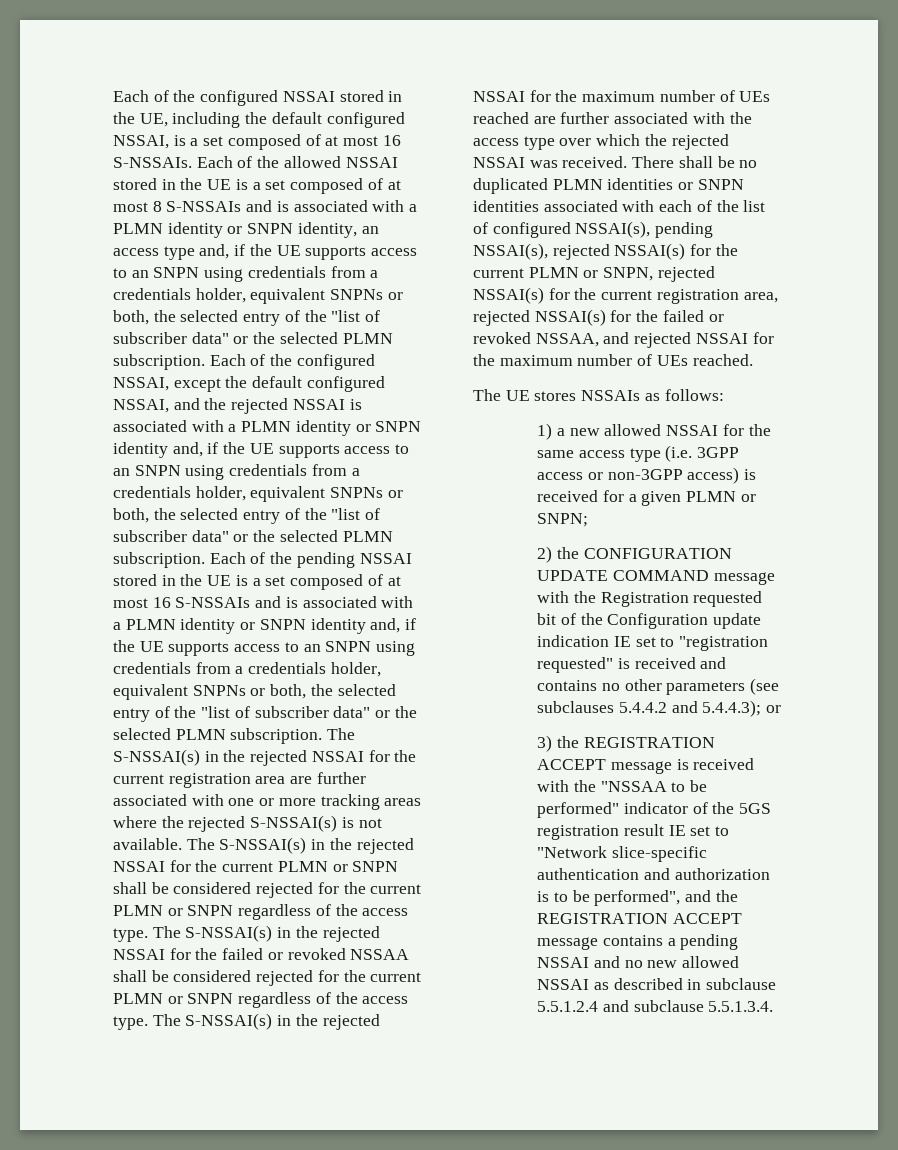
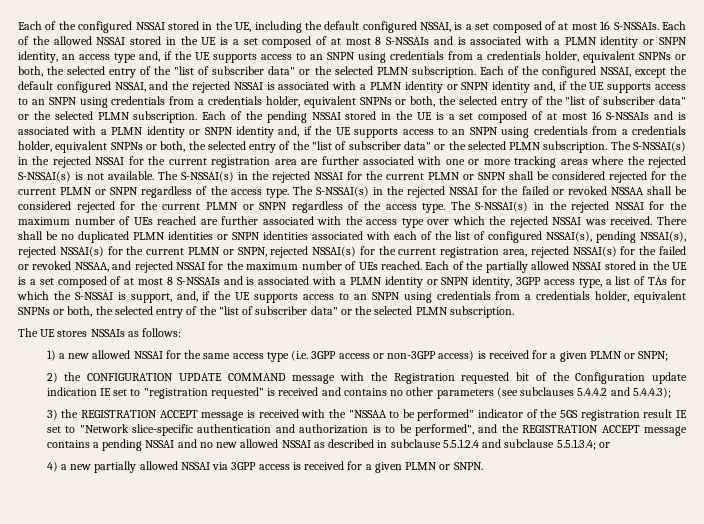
(753, 360) none -> [425,261,687,273] [18,276,686,288] [17,291,686,303] [18,306,514,318] Each of the partially allowed NSSAI stored in the UE is a set composed of at most 8 S-NSSAIs and is associated with a PLMN identity or SNPN identity, 3GPP access type, a list of TAs for which the S-NSSAI is support, and, if the UE supports access to an SNPN using credentials from a credentials holder, equivalent SNPNs or both, the selected entry of the "list of subscriber data" or the selected PLMN subscription.
[766,705,782,713] or -> (671, 392) none
[708,1001,774,1012] 5.5.1.3.4. -> [556,439,610,450] [46,461,483,473] 5.5.1.3.4; or // 4) a new partially allowed NSSAI via 3GPP access is received for a given PLMN or SNPN.

